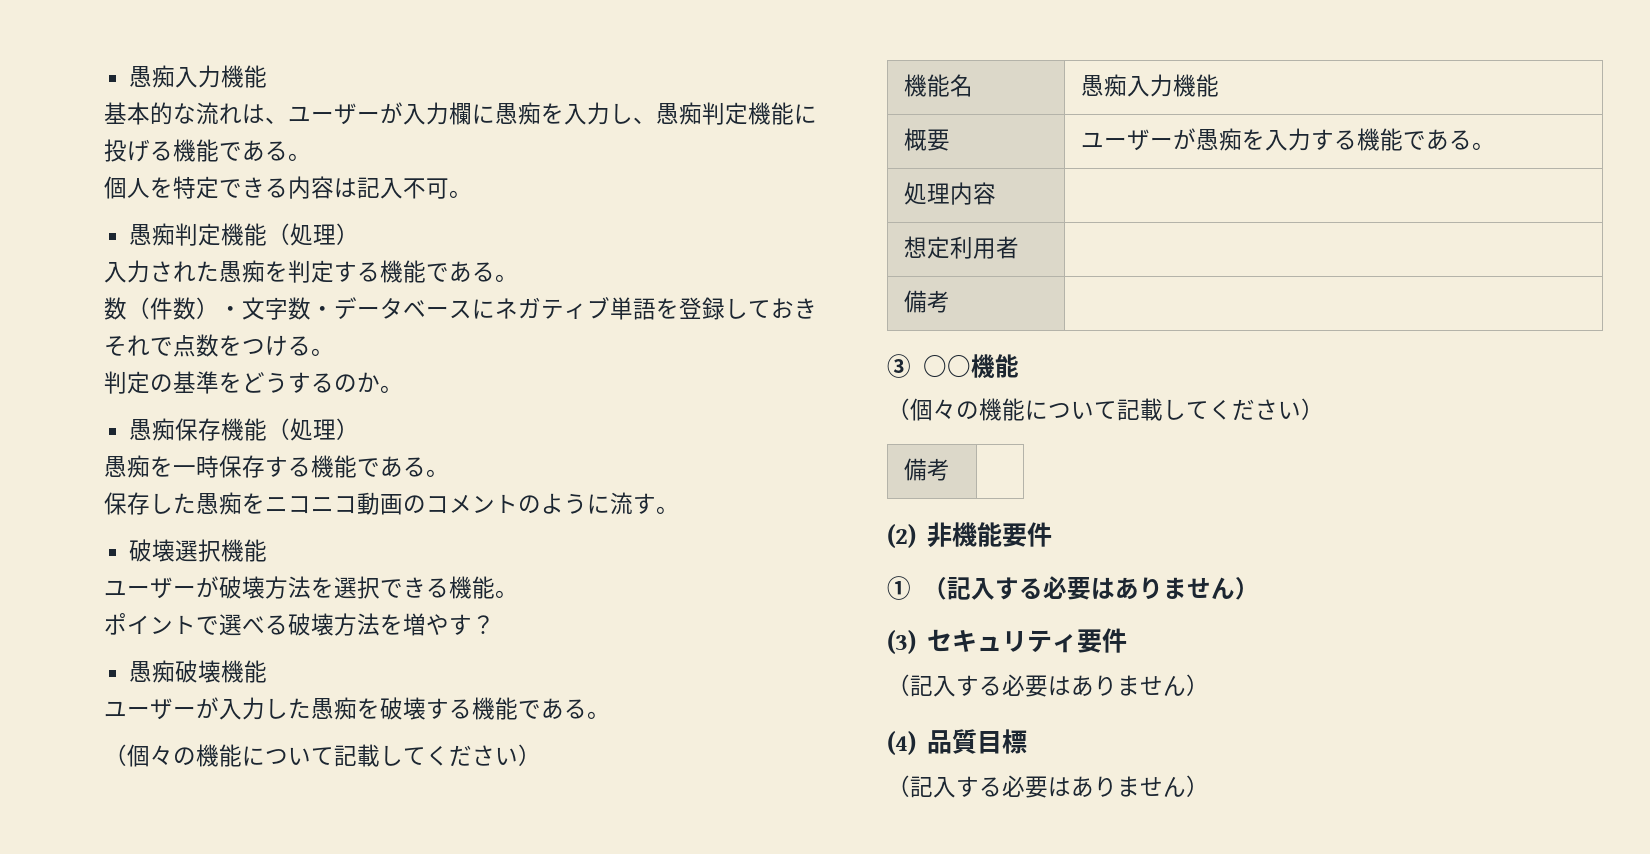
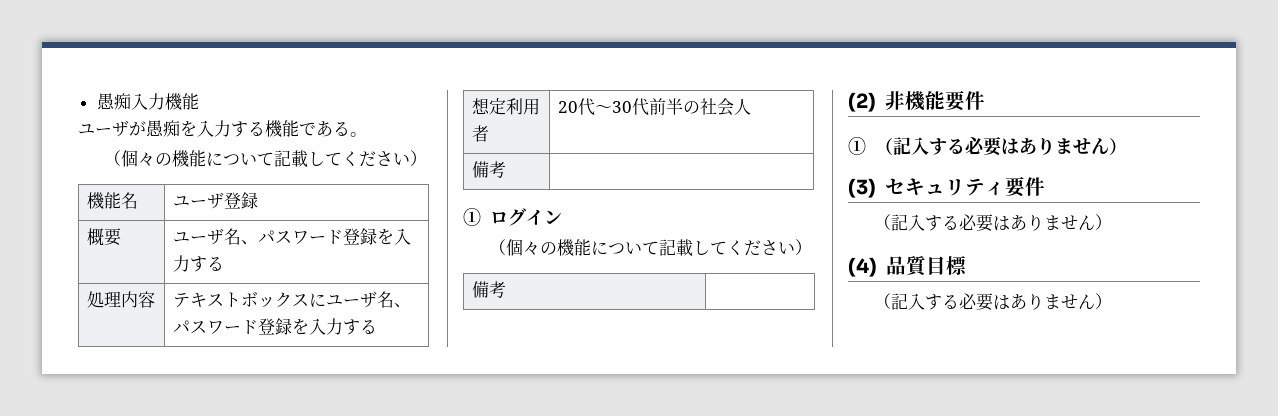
[128,65,267,88] [104,102,817,125] [104,139,311,162] [104,176,472,199] [128,223,359,246] [104,260,518,283] [104,297,817,320] [104,334,334,357] [104,371,403,394] [128,418,359,441] [104,455,449,478] [104,492,679,515] [128,539,267,562] [104,576,518,599] [104,613,495,636] [128,660,267,683] [104,697,426,720] 愚痴入力機能 // 基本的な流れは、ユーザーが入力欄に愚痴を入力し、愚痴判定機能に投げる機能である。 // 個人を特定できる内容は記入不可。 // 愚痴判定機能（処理） // 入力された愚痴を判定する機能である。 // 数（件数）・文字数・データベースにネガティブ単語を登録しておきそれで点数をつける。 // 判定の基準をどうするのか。 // 愚痴保存機能（処理） // 愚痴を一時保存する機能である。 // 保存した愚痴をニコニコ動画のコメントのように流す。 // 破壊選択機能 // ユーザーが破壊方法を選択できる機能。 // ポイントで選べる破壊方法を増やす？ // 愚痴破壊機能 // ユーザーが入力した愚痴を破壊 -> [96,93,199,110] [78,120,231,137] 愚痴入力機能 // ユーザが愚痴を入力
[1081,74,1220,97] 愚痴入力機能 -> [172,192,258,209] ユーザ登録
[1150,128,1496,151] ーが愚痴を入力する機能である。 -> [223,228,411,245] [172,255,224,272] 名、パスワード登録を入力する
[904,236,1020,259] [904,290,951,313] [887,354,1019,378] // 想定利用者 | // 備考 | // ③ ○○機能 -> [172,291,411,308] [172,318,377,335] [471,98,540,115] [471,125,489,142] [557,98,751,116] [471,161,506,178] [463,208,562,226] テキストボックスにユーザ名、パスワード登録を入力する // 想定利用者 | 20代～30代前半の社会人 // 備考 | // ①ログイン

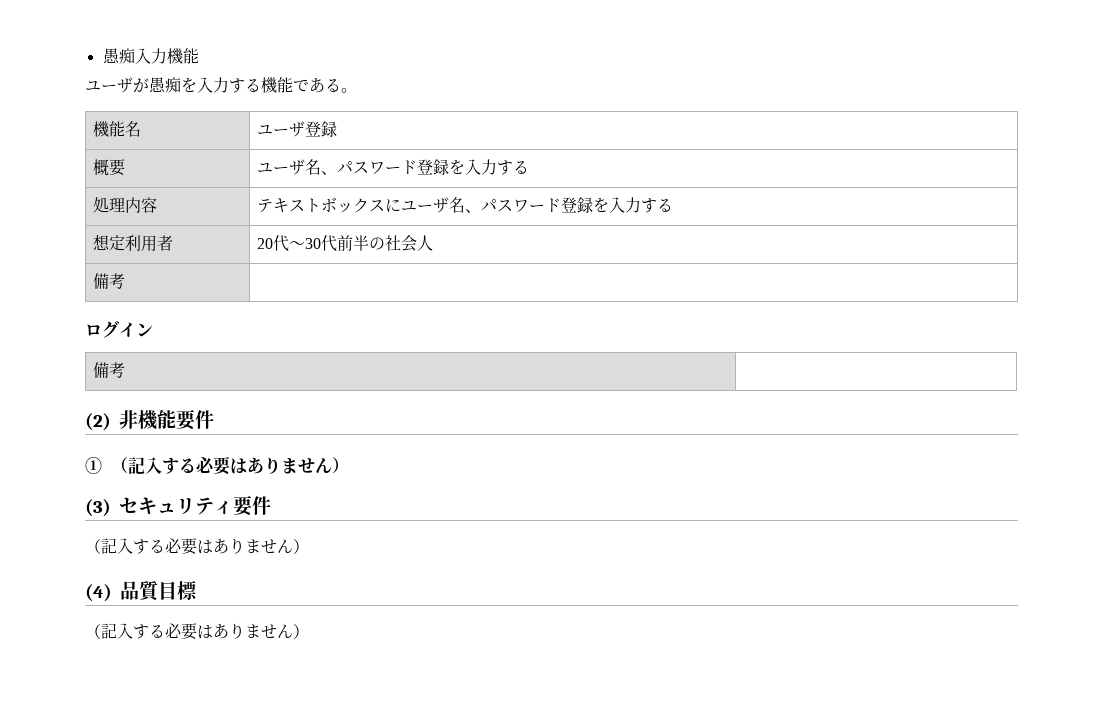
[103,150,427,168] // （個々の機能について記載してください） -> (357, 90) none
[463,208,481,226] ① -> (125, 281) none
[488,239,812,257] // （個々の機能について記載してください） -> (153, 330) none

